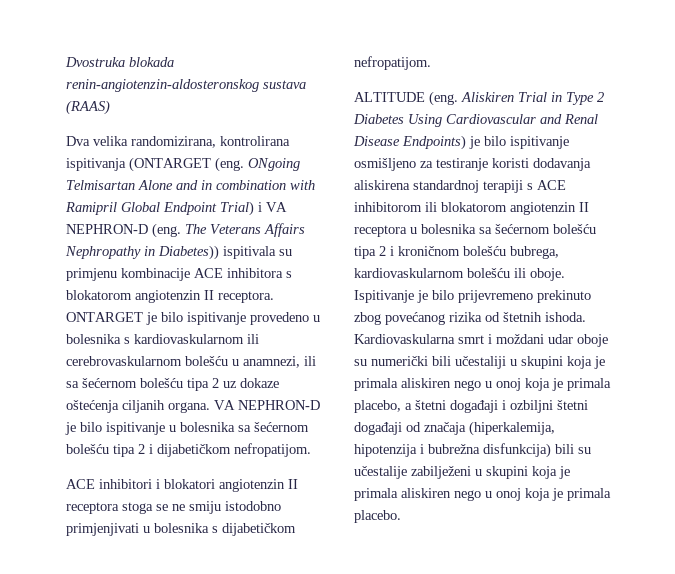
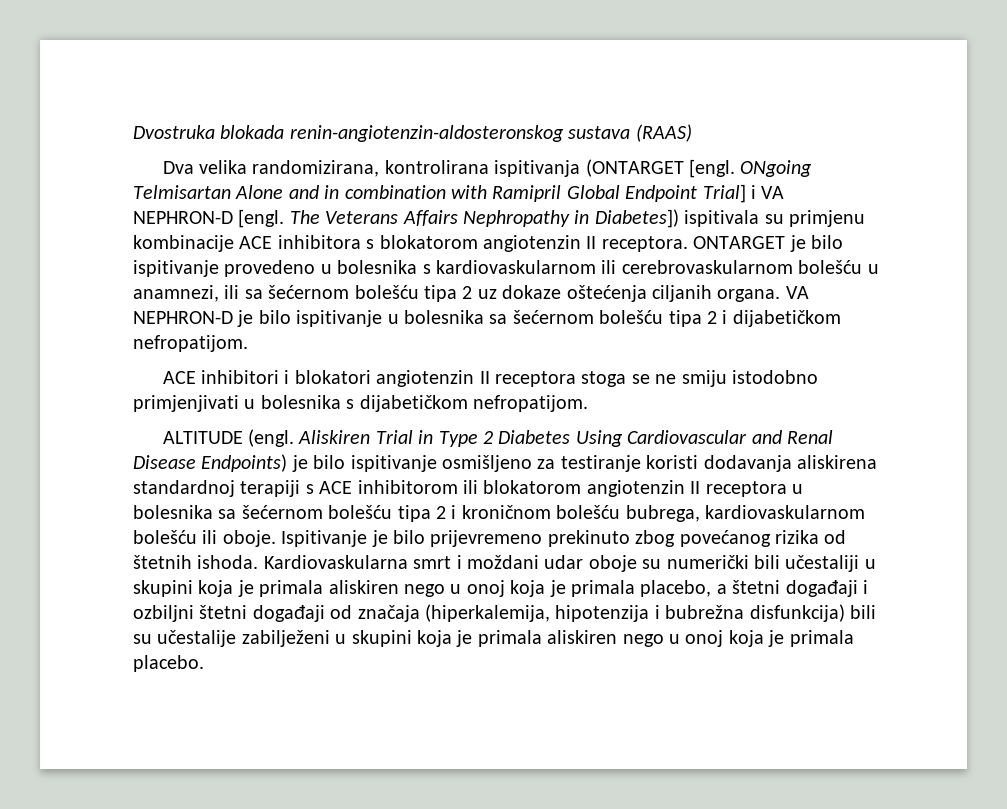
[215,157,244,172] (eng. -> [689,159,736,178] [engl.
[220,201,254,216] Trial) -> [702,184,746,203] Trial]
[152,223,181,238] (eng. -> [238,209,285,228] [engl.
[158,245,219,260] Diabetes)) -> [594,209,679,228] Diabetes])
[429,91,458,106] (eng. -> [248,429,295,447] (engl.

